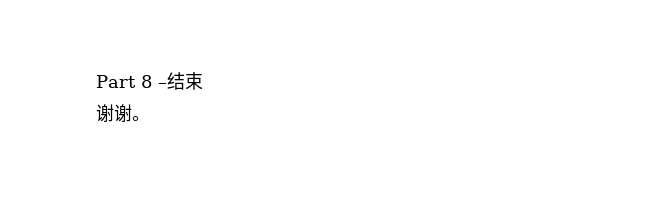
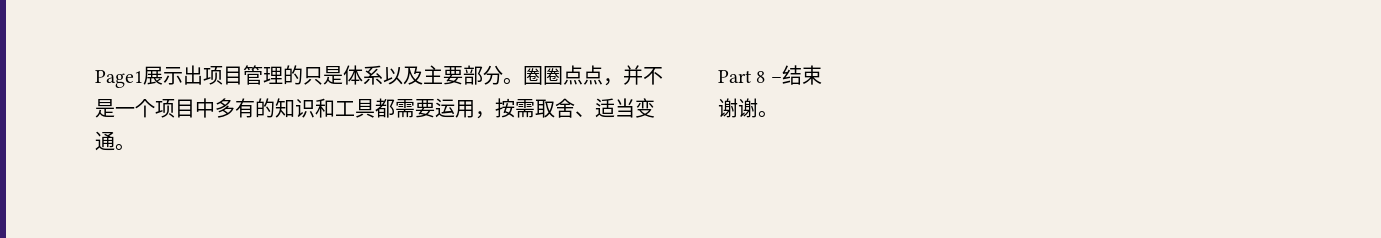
(96, 81) none -> [95,65,663,88] [95,98,655,119] [95,131,135,151] Page1展示出项目管理的只是体系以及主要部分。圈圈点点，并不是一个项目中多有的知识和工具都需要运用，按需取舍、适当变通。 //

